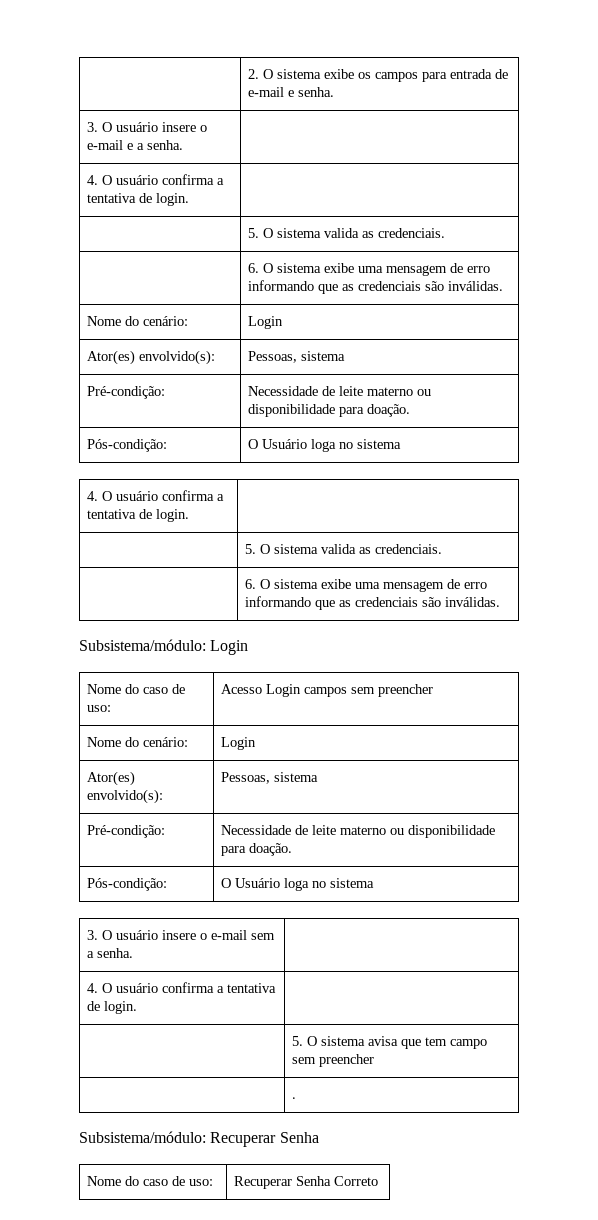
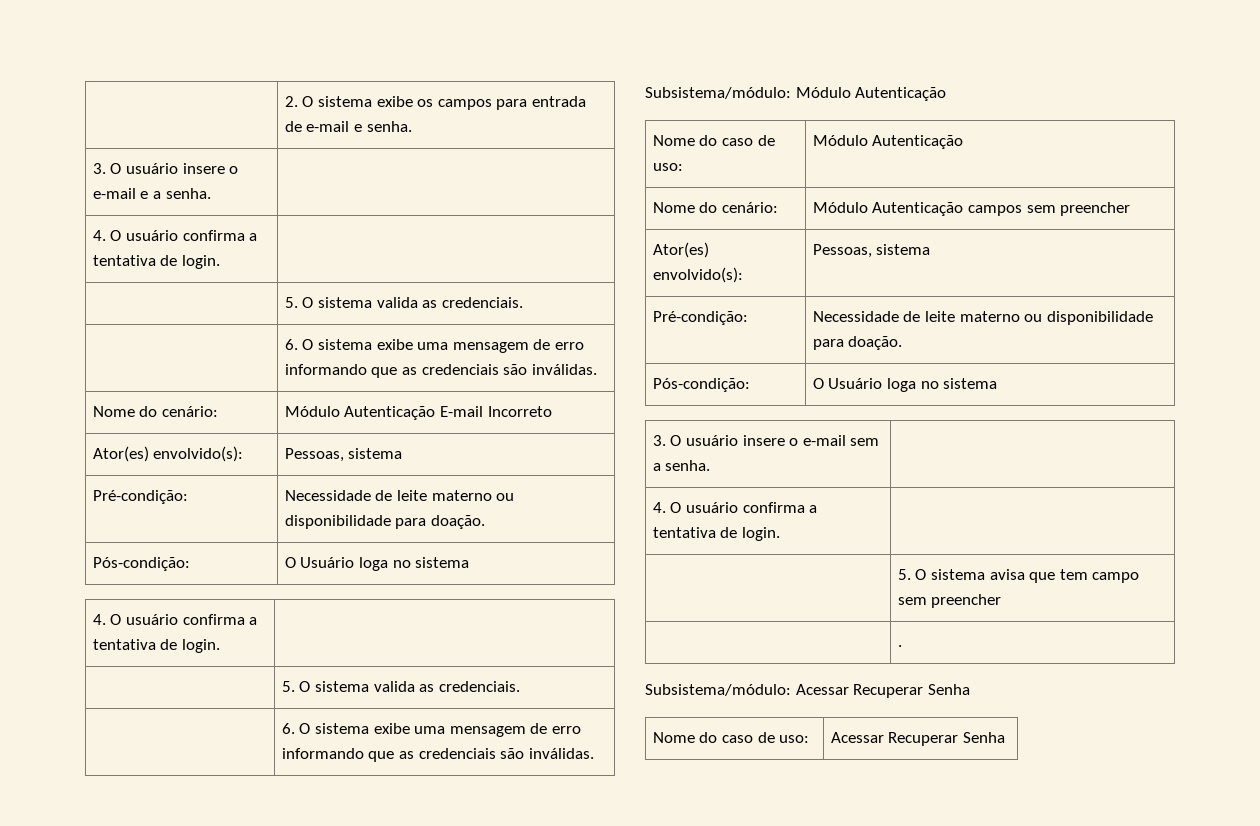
[247,316,283,329] Login -> [284,406,552,420] Módulo Autenticação E-mail Incorreto
[210,640,249,655] [86,684,185,694] [86,705,111,712] [220,684,433,697] [86,737,188,747] [220,737,256,750] Login // Nome do caso de uso: | Acesso Login campos sem preencher // Nome do cenário: | Login -> [795,87,947,101] [652,135,775,146] [652,163,683,171] [812,135,964,149] [652,202,779,213] [812,202,1131,216] Módulo Autenticação // Nome do caso de uso: | Módulo Autenticação // Nome do cenário: | Módulo Autenticação campos sem preencher
(206, 1137) none -> [795,684,849,695] Acessar
[233,1176,378,1189] Recuperar Senha Correto -> [830,732,1006,746] Acessar Recuperar Senha

